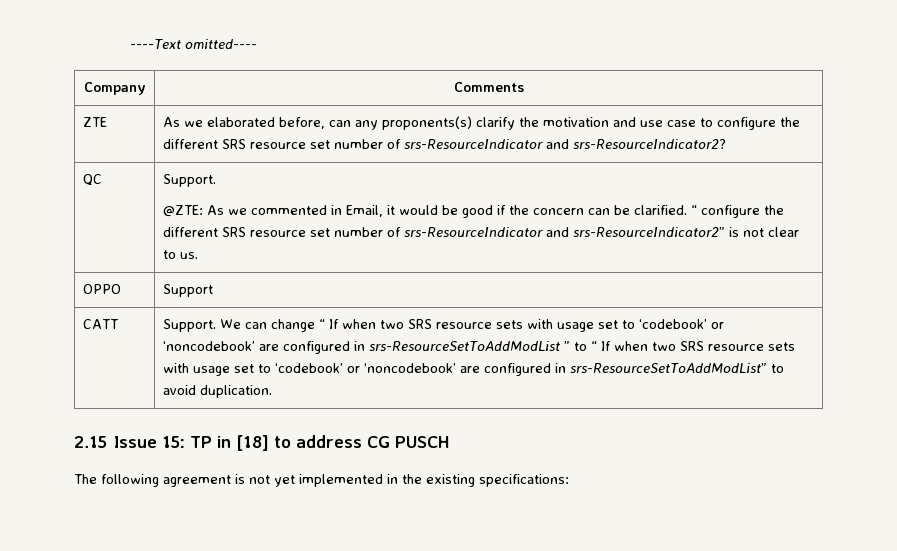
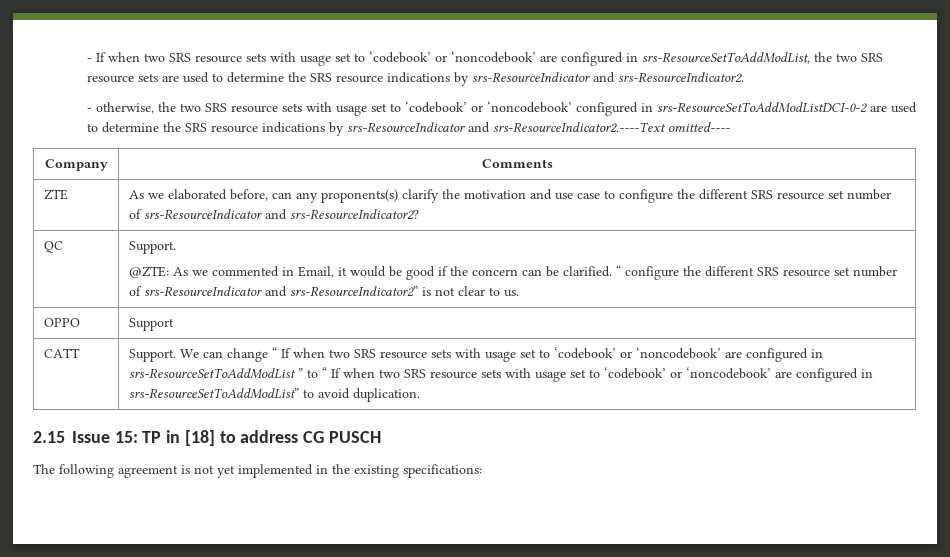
[129,39,181,49] ----Text -> [87,51,884,66] [87,72,745,86] [87,101,918,116] [87,122,667,136] - If when two SRS resource sets with usage set to ‘codebook’ or ‘noncodebook’ are configured in srs-ResourceSetToAddModList, the two SRS resource sets are used to determine the SRS resource indications by srs-ResourceIndicator and srs-ResourceIndicator2. // - otherwise, the two SRS resource sets with usage set to ‘codebook’ or ‘noncodebook’ configured in srs-ResourceSetToAddModListDCI-0-2 are used to determine the SRS resource indications by srs-ResourceIndicator and srs-ResourceIndicator2.----Text

